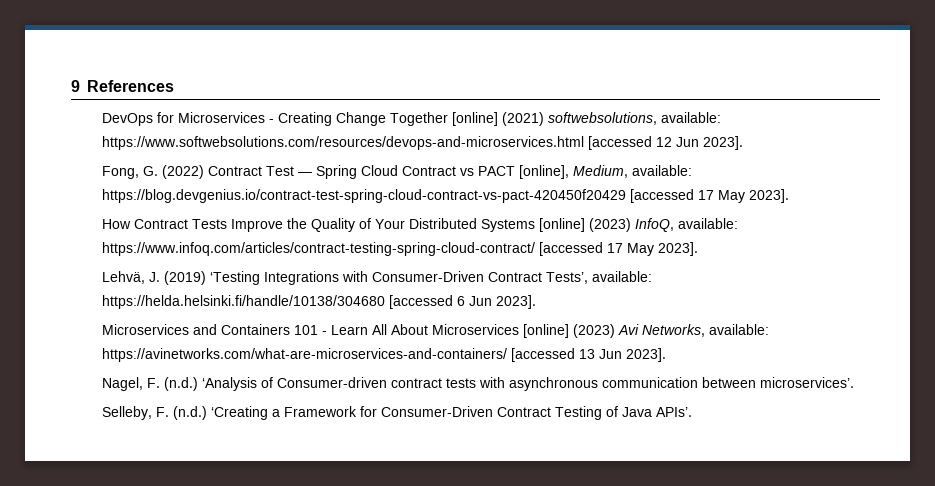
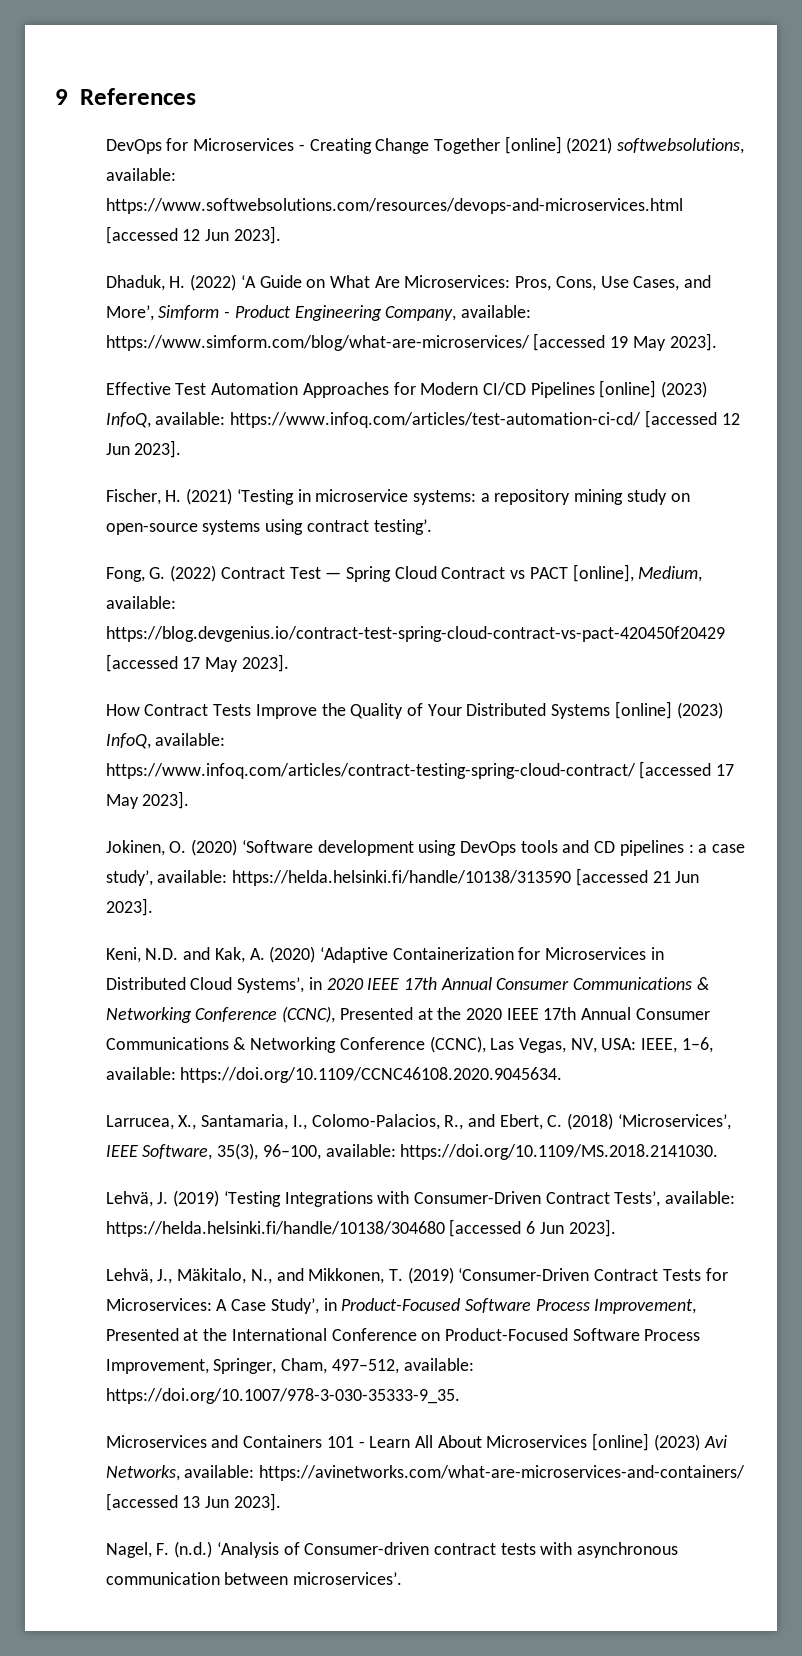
(744, 143) none -> [105,274,712,291] [105,305,531,321] [105,333,717,351] [105,380,708,398] [105,410,740,428] [105,440,182,458] [105,488,690,505] [105,519,432,535] // Dhaduk, H. (2022) ‘A Guide on What Are Microservices: Pros, Cons, Use Cases, and More’, Simform - Product Engineering Company, available: https://www.simform.com/blog/what-are-microservices/ [accessed 19 May 2023]. // Effective Test Automation Approaches for Modern CI/CD Pipelines [online] (2023) InfoQ, available: https://www.infoq.com/articles/test-automation-ci-cd/ [accessed 12 Jun 2023]. // Fischer, H. (2021) ‘Testing in microservice systems: a repository mining study on open-source systems using contract testing’.
(699, 249) none -> [105,839,746,856] [105,868,700,886] [105,898,153,916] [105,946,664,963] [105,977,709,993] [105,1006,710,1023] [105,1036,713,1053] [105,1067,563,1083] [105,1113,731,1130] [105,1143,719,1160] // Jokinen, O. (2020) ‘Software development using DevOps tools and CD pipelines : a case study’, available: https://helda.helsinki.fi/handle/10138/313590 [accessed 21 Jun 2023]. // Keni, N.D. and Kak, A. (2020) ‘Adaptive Containerization for Microservices in Distributed Cloud Systems’, in 2020 IEEE 17th Annual Consumer Communications & Networking Conference (CCNC), Presented at the 2020 IEEE 17th Annual Consumer Communications & Networking Conference (CCNC), Las Vegas, NV, USA: IEEE, 1–6, available: https://doi.org/10.1109/CCNC46108.2020.9045634. // Larrucea, X., Santamaria, I., Colomo-Palacios, R., and Ebert, C. (2018) ‘Microservices’, IEEE Software, 35(3), 96–100, available: https://doi.org/10.1109/MS.2018.2141030.
(537, 302) none -> [105,1267,728,1284] [105,1298,697,1314] [105,1328,701,1341] [105,1358,474,1374] [105,1388,460,1404] // Lehvä, J., Mäkitalo, N., and Mikkonen, T. (2019) ‘Consumer-Driven Contract Tests for Microservices: A Case Study’, in Product-Focused Software Process Improvement, Presented at the International Conference on Product-Focused Software Process Improvement, Springer, Cham, 497–512, available: https://doi.org/10.1007/978-3-030-35333-9_35.
[102,406,693,420] // Selleby, F. (n.d.) ‘Creating a Framework for Consumer-Driven Contract Testing of Java APIs’. -> (403, 1578) none

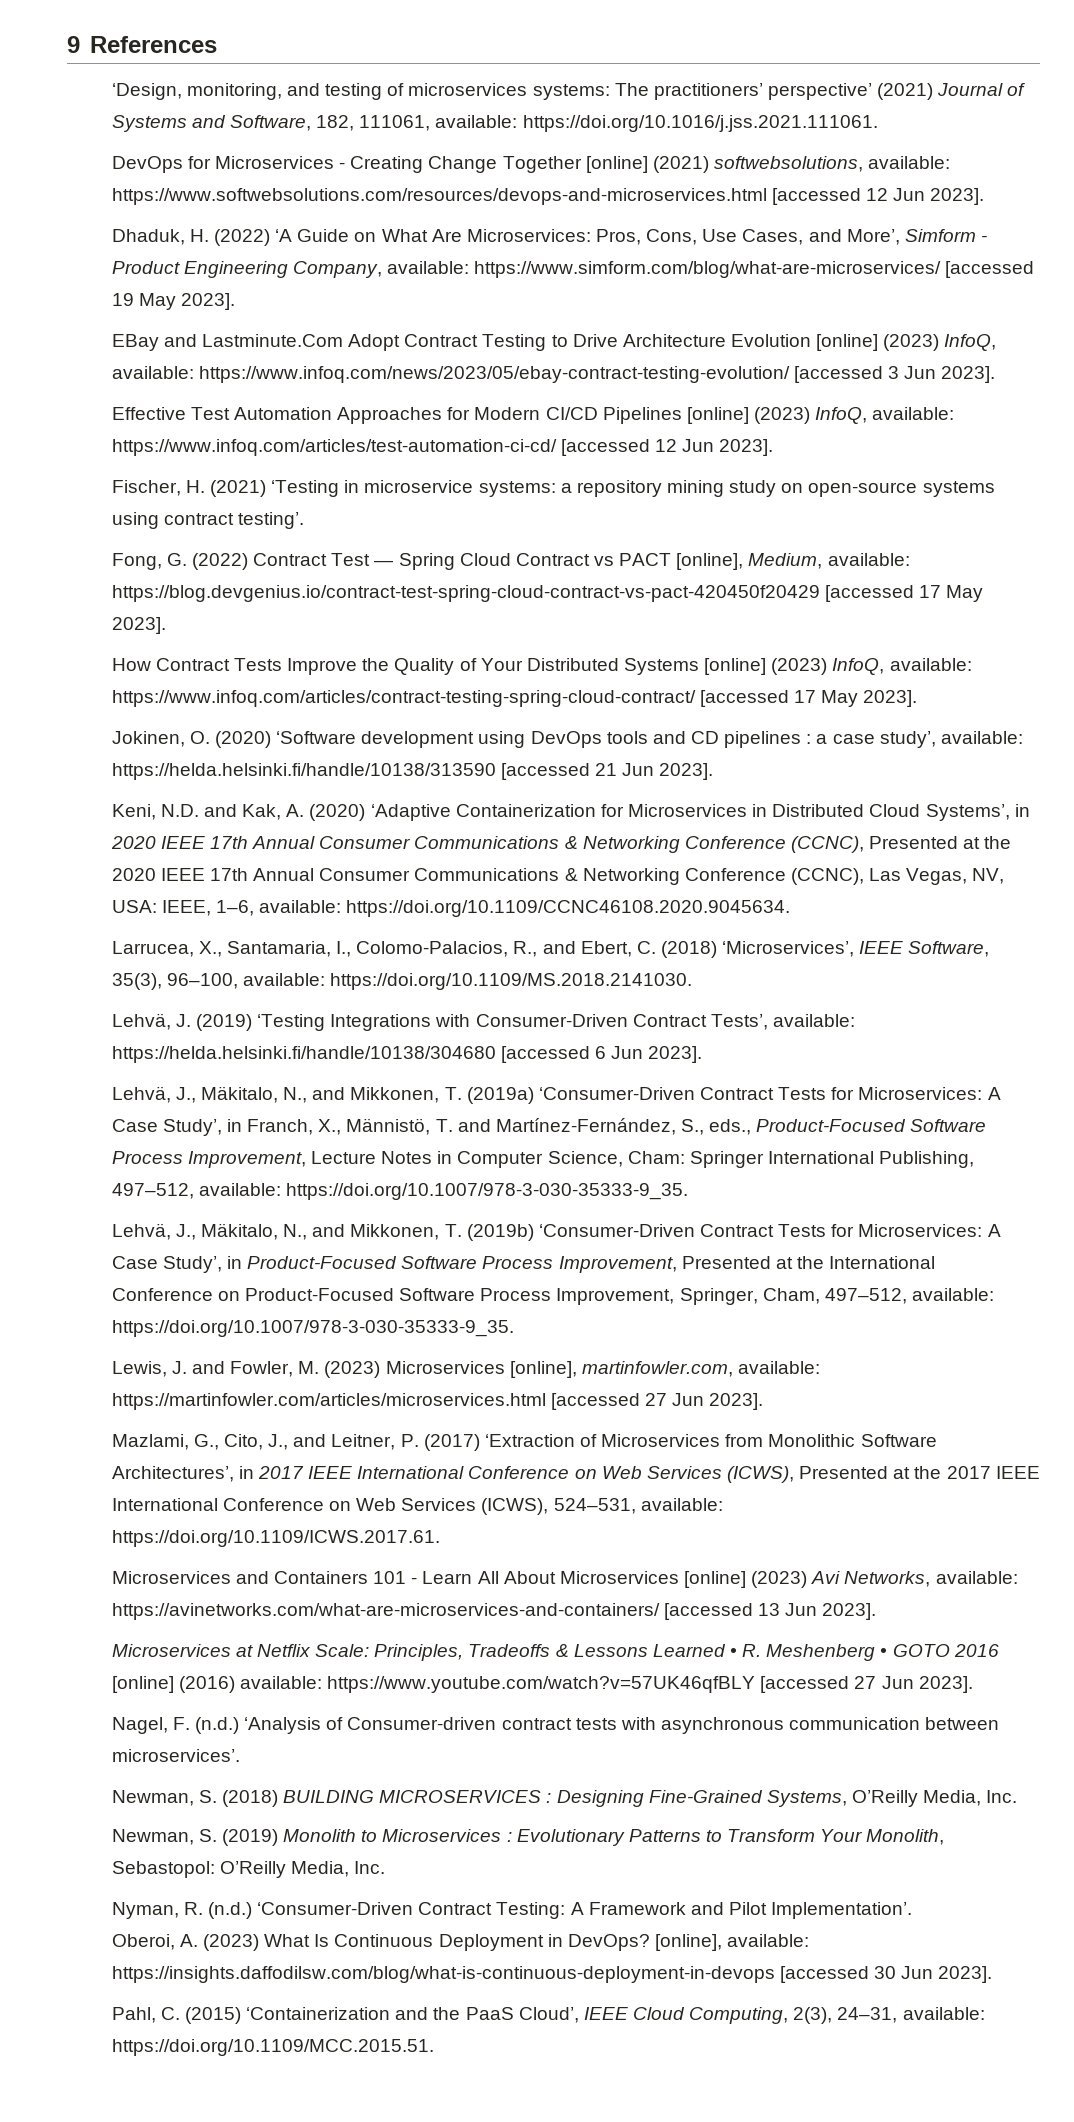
(197, 96) none -> [111,83,1026,100] [111,115,878,132] // ‘Design, monitoring, and testing of microservices systems: The practitioners’ perspective’ (2021) Journal of Systems and Software, 182, 111061, available: https://doi.org/10.1016/j.jss.2021.111061.
(717, 342) none -> [111,334,997,351] [111,366,996,383] // EBay and Lastminute.Com Adopt Contract Testing to Drive Architecture Evolution [online] (2023) InfoQ, available: https://www.infoq.com/news/2023/05/ebay-contract-testing-evolution/ [accessed 3 Jun 2023].
[407,1267,454,1284] (2019) -> [466,1087,1001,1104] [111,1118,987,1136] [111,1151,975,1168] [111,1183,689,1200] [111,1223,534,1241] (2019a) ‘Consumer-Driven Contract Tests for Microservices: A Case Study’, in Franch, X., Männistö, T. and Martínez-Fernández, S., eds., Product-Focused Software Process Improvement, Lecture Notes in Computer Science, Cham: Springer International Publishing, 497–512, available: https://doi.org/10.1007/978-3-030-35333-9_35. // Lehvä, J., Mäkitalo, N., and Mikkonen, T. (2019b)
(460, 1396) none -> [111,1361,821,1378] [111,1393,764,1410] [111,1434,937,1451] [111,1466,1040,1483] [111,1498,723,1515] [111,1530,440,1547] // Lewis, J. and Fowler, M. (2023) Microservices [online], martinfowler.com, available: https://martinfowler.com/articles/microservices.html [accessed 27 Jun 2023]. // Mazlami, G., Cito, J., and Leitner, P. (2017) ‘Extraction of Microservices from Monolithic Software Architectures’, in 2017 IEEE International Conference on Web Services (ICWS), Presented at the 2017 IEEE International Conference on Web Services (ICWS), 524–531, available: https://doi.org/10.1109/ICWS.2017.61.
(281, 1502) none -> [111,1644,999,1661] [111,1676,973,1693] // Microservices at Netflix Scale: Principles, Tradeoffs & Lessons Learned • R. Meshenberg • GOTO 2016 [online] (2016) available: https://www.youtube.com/watch?v=57UK46qfBLY [accessed 27 Jun 2023].
(403, 1578) none -> [111,1790,1018,1807] [111,1829,945,1846] [111,1861,386,1878] [111,1902,913,1919] [111,1934,810,1951] [111,1966,993,1983] [111,2007,985,2024] [111,2039,434,2056] // Newman, S. (2018) BUILDING MICROSERVICES : Designing Fine-Grained Systems, O’Reilly Media, Inc. // Newman, S. (2019) Monolith to Microservices : Evolutionary Patterns to Transform Your Monolith, Sebastopol: O’Reilly Media, Inc. // Nyman, R. (n.d.) ‘Consumer-Driven Contract Testing: A Framework and Pilot Implementation’. // Oberoi, A. (2023) What Is Continuous Deployment in DevOps? [online], available: https://insights.daffodilsw.com/blog/what-is-continuous-deployment-in-devops [accessed 30 Jun 2023]. // Pahl, C. (2015) ‘Containerization and the PaaS Cloud’, IEEE Cloud Computing, 2(3), 24–31, available: https://doi.org/10.1109/MCC.2015.51.

